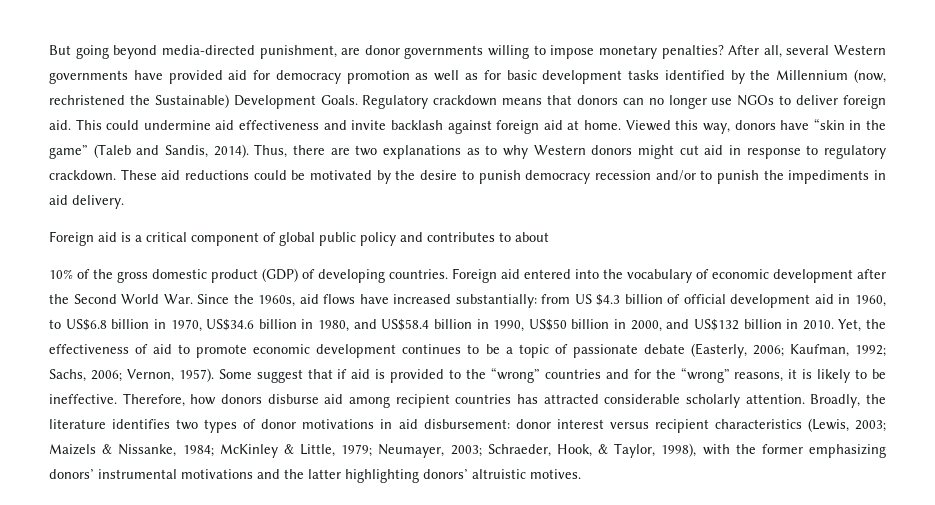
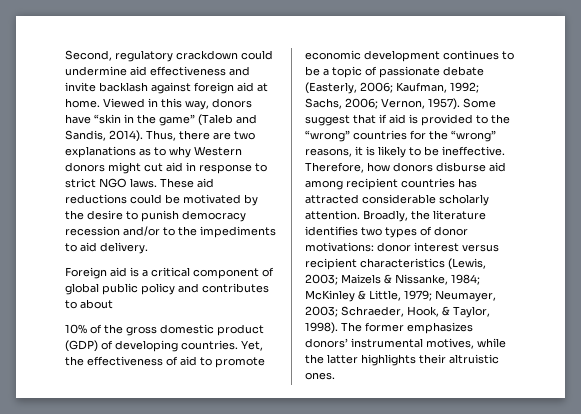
[49,45,886,59] [49,69,887,84] [49,94,886,109] [49,119,102,130] But going beyond media-directed punishment, are donor governments willing to impose monetary penalties? After all, several Western governments have provided aid for democracy promotion as well as for basic development tasks identified by the Millennium (now, rechristened the Sustainable) Development Goals. Regulatory crackdown means that donors can no longer use NGOs to deliver foreign aid. This -> [65,50,238,62] Second, regulatory crackdown
(671, 125) none -> [148,98,158,107] in
[823,145,886,159] [49,170,116,181] regulatory crackdown. -> [65,178,157,188] strict NGO laws.
[716,170,759,184] punish -> (175, 231) none
[874,170,887,180] in -> [65,243,77,252] to
[452,268,886,283] [49,294,886,308] [49,319,834,332] Foreign aid entered into the vocabulary of economic development after the Second World War. Since the 1960s, aid flows have increased substantially: from US $4.3 billion of official development aid in 1960, to US$6.8 billion in 1970, US$34.6 billion in 1980, and US$58.4 billion in 1990, US$50 billion in 2000, and US$132 billion in 2010. -> (238, 345) none
[605,369,629,379] and -> (407, 135) none
[302,419,510,429] motivations in aid disbursement: -> [305,242,374,252] motivations:
[661,443,886,458] [49,469,581,483] 1998), with the former emphasizing donors’ instrumental motivations and the latter highlighting donors’ altruistic motives. -> [305,322,473,334] [305,338,506,349] [305,354,499,366] [305,372,335,380] 1998). The former emphasizes donors’ instrumental motives, while the latter highlights their altruistic ones.

